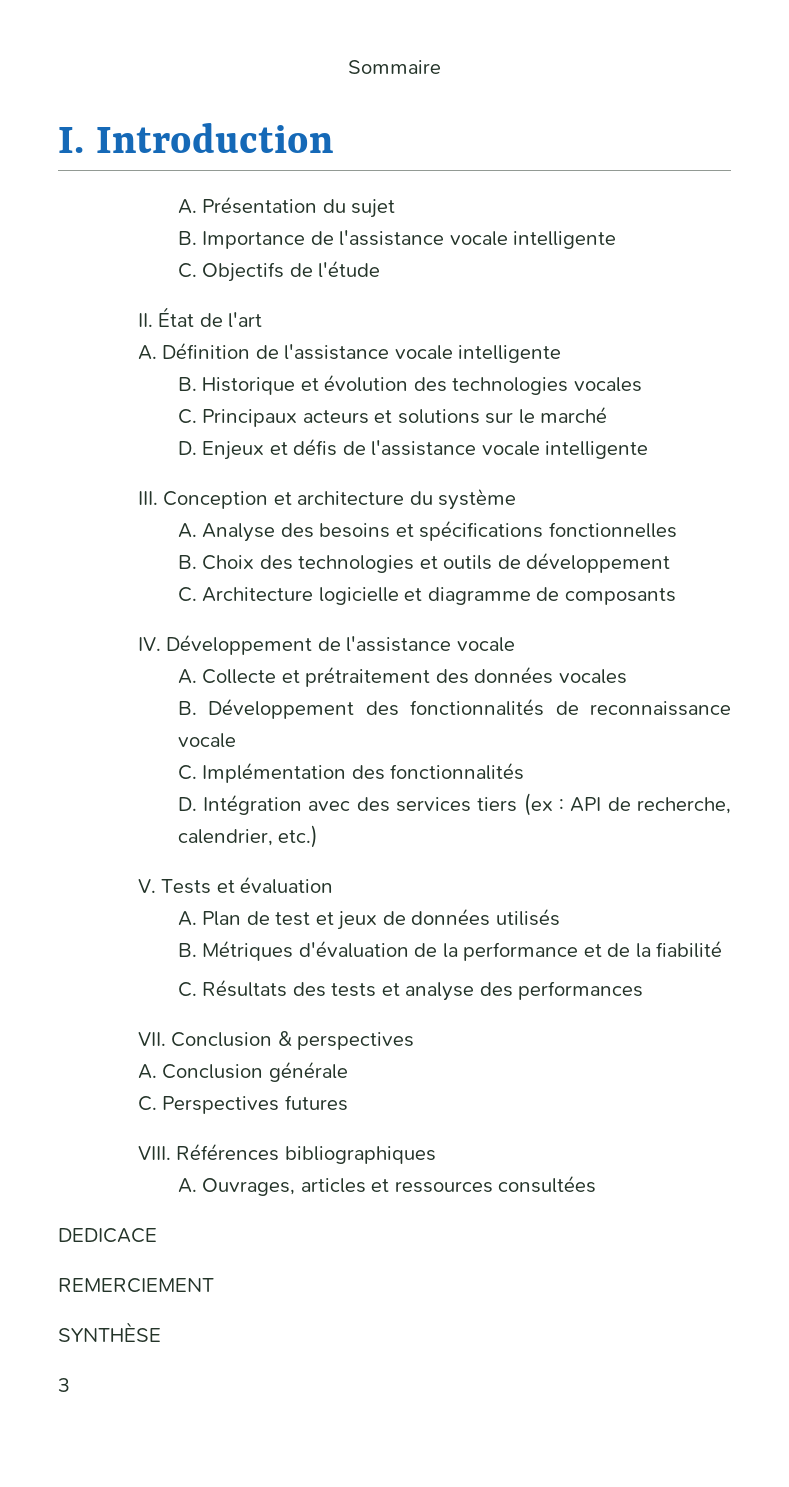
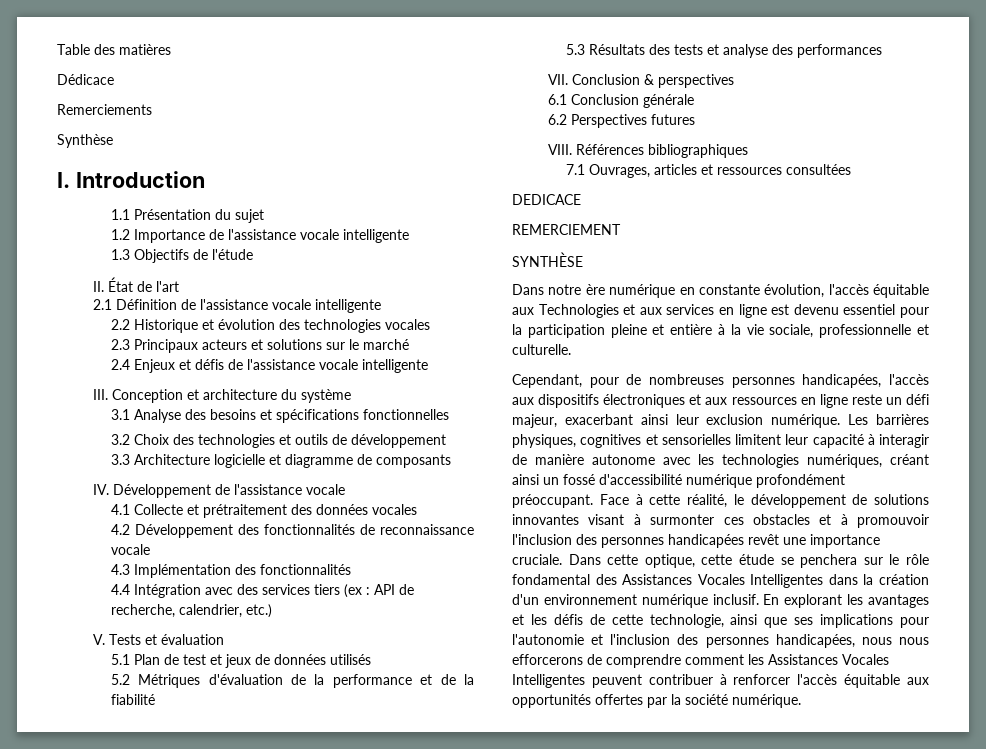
[348,60,441,74] Sommaire -> [57,44,171,55] [57,74,114,85] [57,104,152,115] [57,134,113,148] Table des matières // Dédicace // Remerciements // Synthèse
[177,199,197,214] A. -> [110,209,130,220] 1.1
[177,231,197,245] B. -> [110,229,130,240] 1.2
[177,263,197,278] C. -> [110,249,130,260] 1.3
[137,345,157,360] A. -> [92,299,112,310] 2.1
[177,377,197,391] B. -> [110,319,130,330] 2.2
[177,409,197,424] C. -> [110,339,130,350] 2.3
[177,441,197,455] D. -> [110,359,130,370] 2.4
[177,523,197,538] A. -> [110,409,130,420] 3.1
[177,555,197,569] B. -> [110,434,130,445] 3.2
[177,587,197,602] C. -> [110,454,130,465] 3.3
[177,669,197,684] A. -> [110,504,130,515] 4.1
[177,701,197,715] B. -> [110,524,130,535] 4.2
[177,765,197,780] C. -> [110,564,130,575] 4.3
[177,797,197,811] D. -> [110,584,130,595] 4.4
[177,911,197,926] A. -> [110,654,130,665] 5.1
[177,943,197,957] B. -> [110,674,130,685] 5.2
[177,982,197,997] C. -> [565,44,585,55] 5.3
[137,1064,157,1079] A. -> [547,94,567,105] 6.1
[137,1096,157,1111] C. -> [547,114,567,125] 6.2
[177,1178,197,1193] A. -> [565,164,585,175] 7.1
[58,1378,70,1392] 3 -> [512,284,929,298] [512,304,929,318] [512,324,929,338] [512,344,571,355] [512,374,929,388] [512,394,930,408] [512,414,929,428] [512,434,929,448] [512,454,929,468] [512,474,845,488] [512,494,929,508] [512,514,929,528] [512,534,880,548] [512,554,930,568] [512,574,929,588] [512,594,929,608] [512,614,929,628] [512,634,929,648] [512,654,889,668] [512,674,929,688] [512,694,801,708] Dans notre ère numérique en constante évolution, l'accès équitable aux Technologies et aux services en ligne est devenu essentiel pour la participation pleine et entière à la vie sociale, professionnelle et culturelle. // Cependant, pour de nombreuses personnes handicapées, l'accès aux dispositifs électroniques et aux ressources en ligne reste un défi majeur, exacerbant ainsi leur exclusion numérique. Les barrières physiques, cognitives et sensorielles limitent leur capacité à interagir de manière autonome avec les technologies numériques, créant ainsi un fossé d'accessibilité numérique profondément préoccupant. Face à cette réalité, le développement de solutions innovantes visant à surmonter ces obstacles et à promouvoir l'inclusion des personnes handicapées revêt une importance cruciale. Dans cette optique, cette étude se penchera sur le rôle fondamental des Assistances Vocales Intelligentes dans la création d'un environnement numérique inclusif. En explorant les avantages et les défis de cette technologie, ainsi que ses implications pour l'autonomie et l'inclusion des personnes handicapées, nous nous efforcerons de comprendre comment les Assistances Vocales Intelligentes peuvent contribuer à renforcer l'accès équitable aux opportunités offertes par la société numérique.

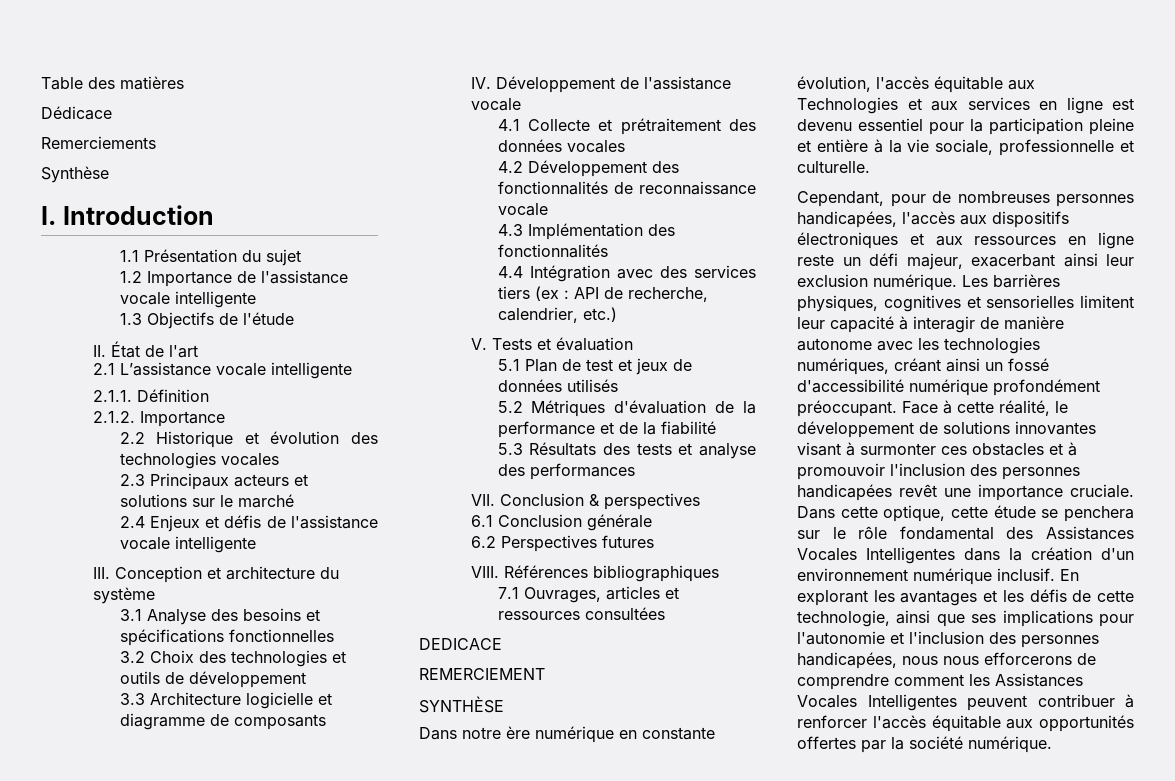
[115,299,381,313] Définition de l'assistance vocale intelligente -> [120,362,353,379] [93,389,210,402] [93,411,226,427] L’assistance vocale intelligente // 2.1.1. Définition // 2.1.2. Importance

